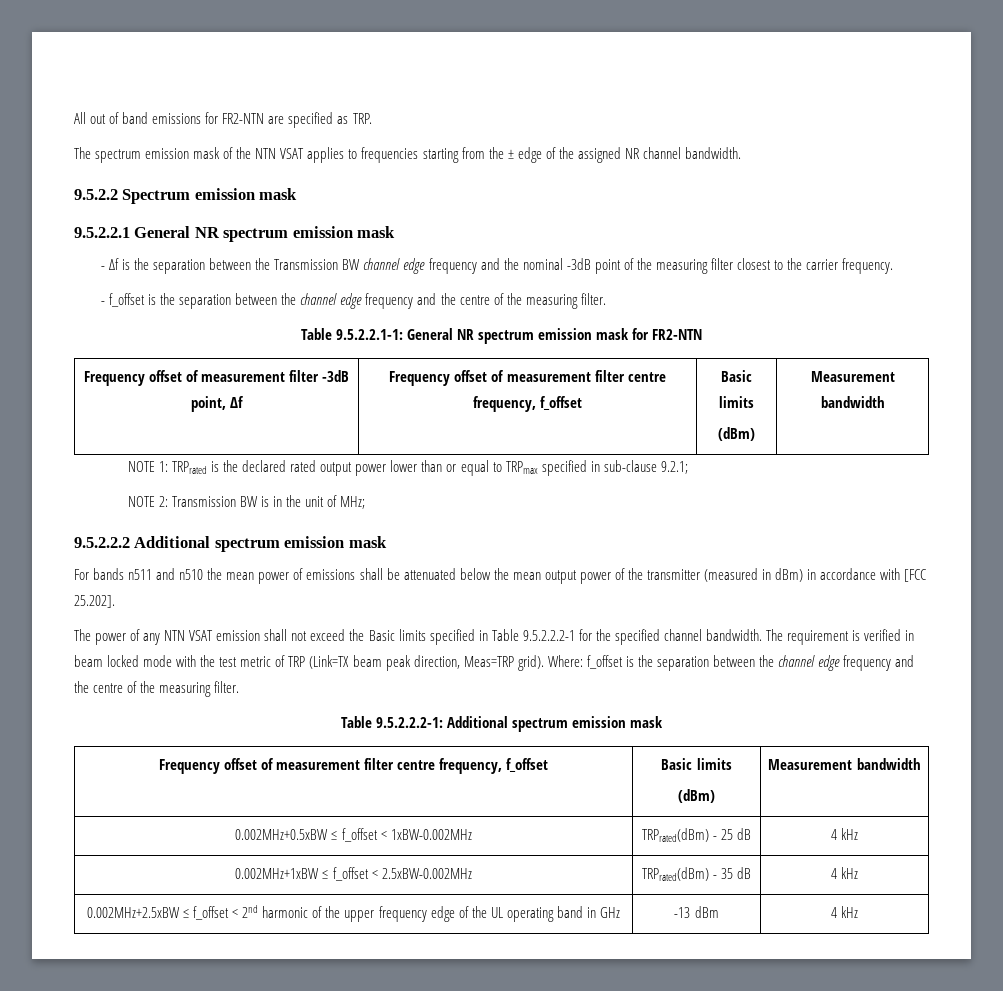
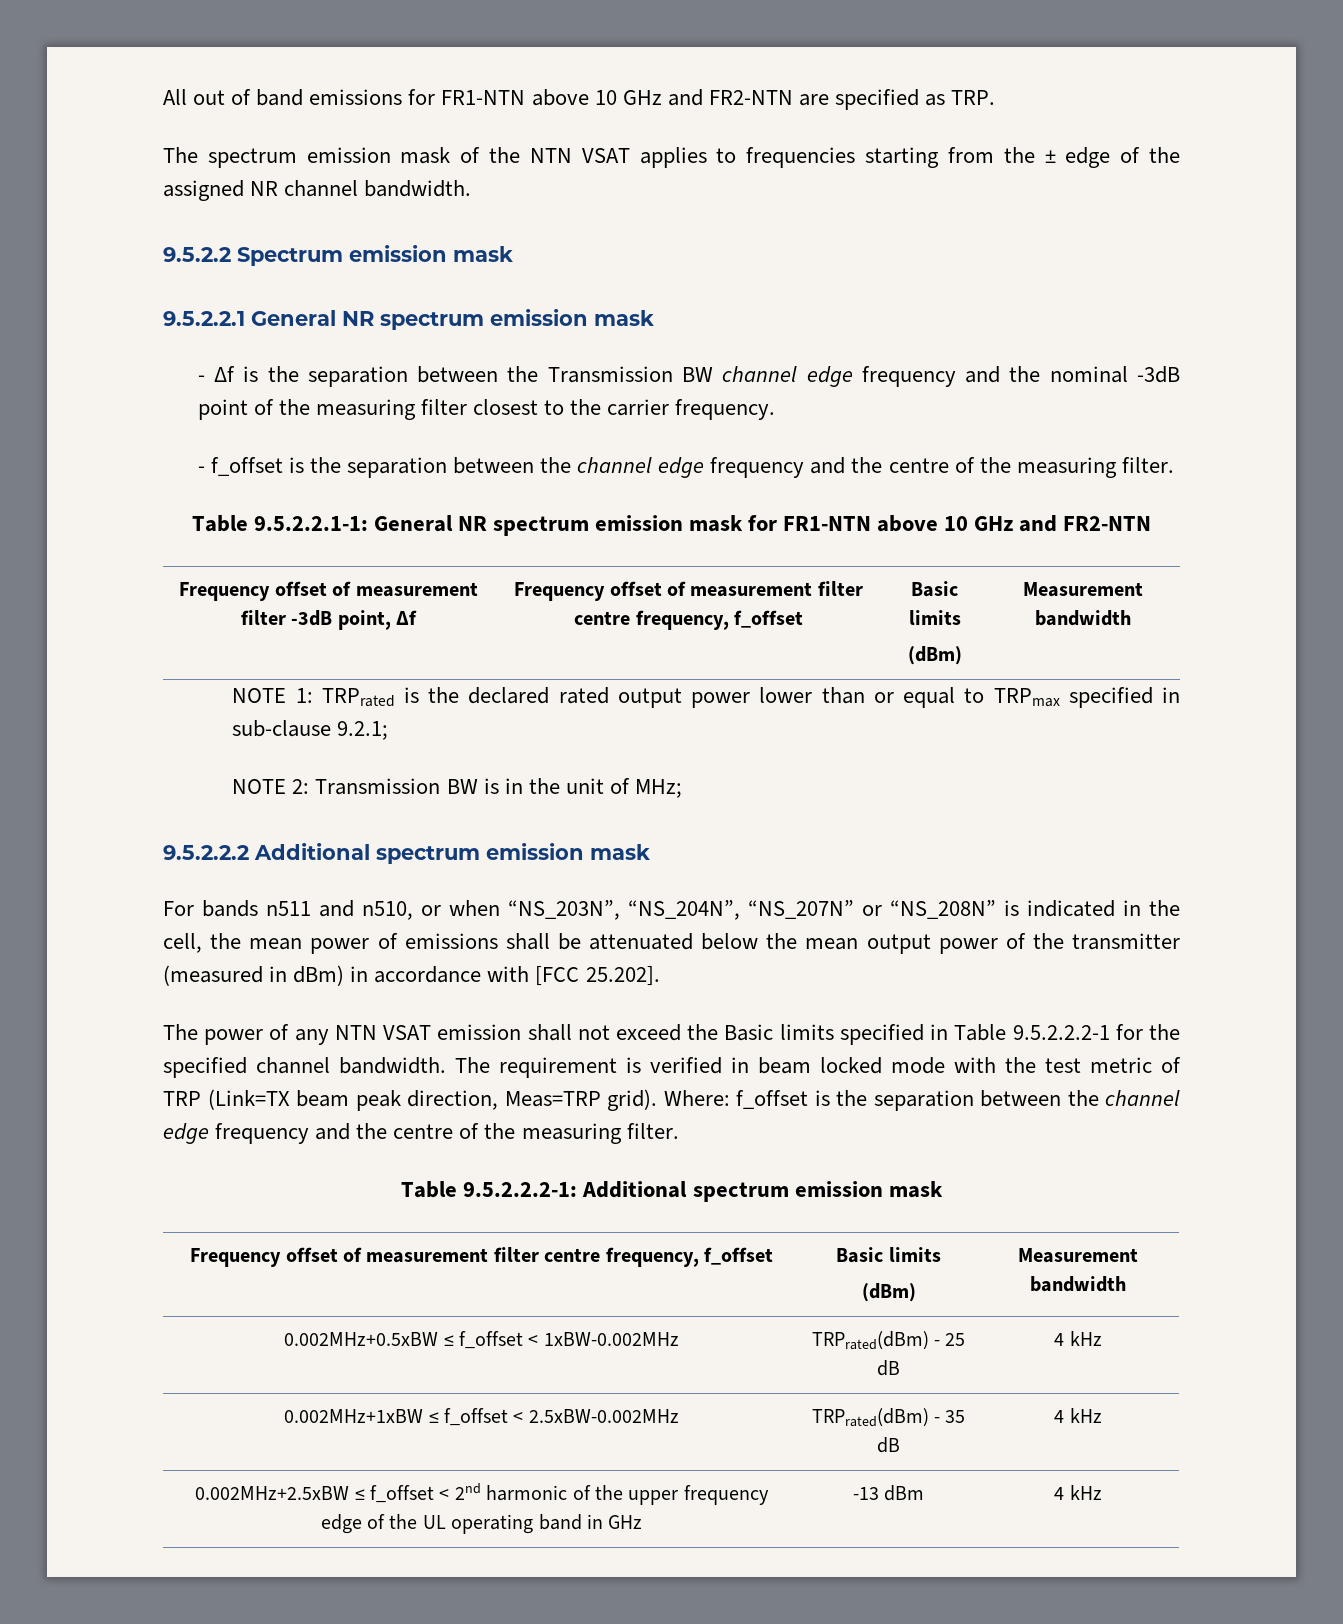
(219, 118) none -> [441,89,703,106] FR1-NTN above 10 GHz and
(650, 334) none -> [783,515,1058,532] FR1-NTN above 10 GHz and
[179,569,204,580] n510 -> [362,900,1180,920] [163,933,202,953] n510, or when “NS_203N”, “NS_204N”, “NS_207N” or “NS_208N” is indicated in the cell,

